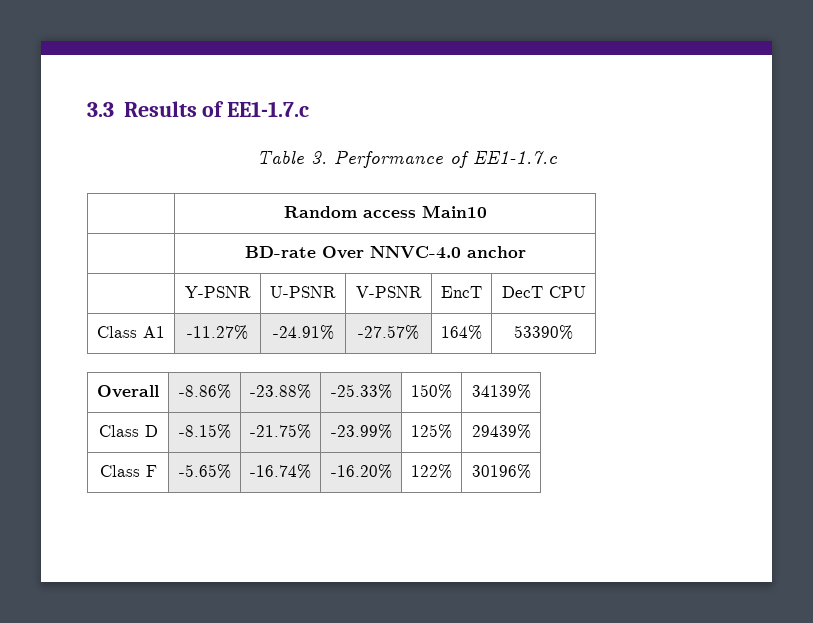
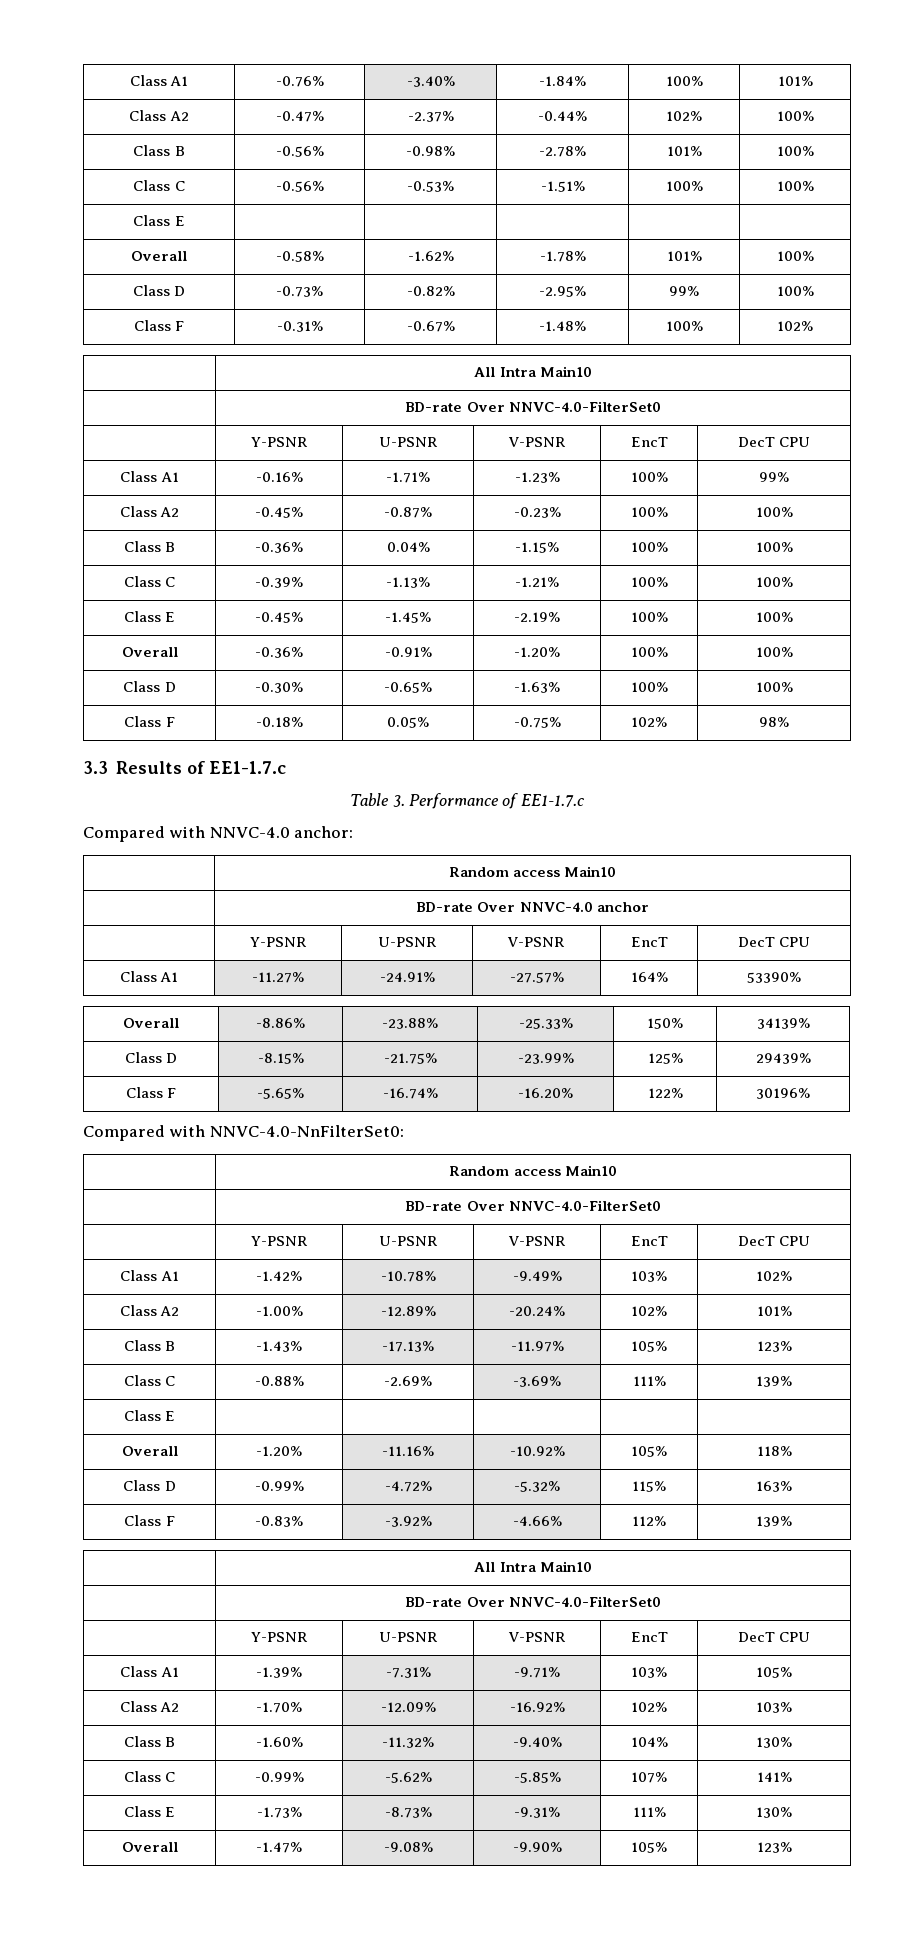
(87, 109) none -> [129,75,189,86] [275,76,324,87] [406,76,455,87] [539,76,586,86] [665,76,703,86] [777,76,813,86] [129,110,189,121] [275,111,324,122] [407,111,454,122] [538,111,587,121] [666,111,702,121] [776,111,814,121] [133,145,185,156] [275,146,324,157] [406,146,455,156] [539,146,586,157] [666,146,702,156] [776,146,814,156] [133,180,185,191] [275,181,324,192] [407,181,454,192] [540,181,585,192] [665,181,703,191] [776,181,814,191] [133,215,185,226] [131,251,187,261] [275,251,324,262] [407,251,454,261] [539,251,586,262] [666,251,702,261] [776,251,814,261] [132,285,186,296] [276,286,323,297] [406,286,455,296] [539,286,586,297] [669,286,699,296] [776,286,814,296] [133,320,185,331] [276,321,323,332] [406,321,455,332] [539,321,586,331] [665,321,703,331] [777,321,813,331] [474,366,592,377] [405,401,661,412] [250,437,308,447] [378,437,438,447] [507,437,566,447] [630,437,668,447] [737,437,811,447] [120,471,179,482] [255,472,303,482] [386,472,430,483] [514,472,560,483] [630,472,668,482] [759,472,789,482] [119,506,180,517] [255,507,303,518] [384,507,432,518] [513,507,561,518] [630,507,668,517] [755,507,793,517] [123,541,176,552] [255,542,303,553] [386,542,430,552] [515,542,559,553] [630,542,668,552] [755,542,793,552] [123,576,176,587] [255,577,303,588] [386,577,430,588] [515,577,559,587] [630,577,668,587] [755,577,793,587] [123,611,176,622] [255,612,303,623] [385,612,431,623] [514,612,560,622] [630,612,668,622] [755,612,793,622] [121,647,178,657] [255,647,303,658] [384,647,432,657] [514,647,560,657] [630,647,668,657] [755,647,793,657] [123,681,176,692] [255,682,303,693] [384,682,432,693] [514,682,560,693] [630,682,668,692] [755,682,793,692] [124,716,175,727] [255,717,303,727] [387,717,429,728] [513,717,561,728] [631,717,667,727] [759,717,789,727] Class A1 | -0.76% | -3.40% | -1.84% | 100% | 101% // Class A2 | -0.47% | -2.37% | -0.44% | 102% | 100% // Class B | -0.56% | -0.98% | -2.78% | 101% | 100% // Class C | -0.56% | -0.53% | -1.51% | 100% | 100% // Class E | | | | | // Overall | -0.58% | -1.62% | -1.78% | 101% | 100% // Class D | -0.73% | -0.82% | -2.95% | 99% | 100% // Class F | -0.31% | -0.67% | -1.48% | 100% | 102% // | All Intra Main10 // | BD-rate Over NNVC-4.0-FilterSet0 // | Y-PSNR | U-PSNR | V-PSNR | EncT | DecT CPU // Class A1 | -0.16% | -1.71% | -1.23% | 100% | 99% // Class A2 | -0.45% | -0.87% | -0.23% | 100% | 100% // Class B | -0.36% | 0.04% | -1.15% | 100% | 100% // Class C | -0.39% | -1.13% | -1.21% | 100% | 100% // Class E | -0.45% | -1.45% | -2.19% | 100% | 100% // Overall | -0.36% | -0.91% | -1.20% | 100% | 100% // Class D | -0.30% | -0.65% | -1.63% | 100% | 100% // Class F | -0.18% | 0.05% | -0.75% | 102% | 98% //
(557, 157) none -> [83,826,354,842] // Compared with NNVC-4.0 anchor:
(531, 471) none -> [83,1125,404,1141] [449,1165,617,1176] [405,1200,661,1211] [250,1236,308,1246] [378,1236,438,1246] [507,1236,566,1246] [630,1236,668,1246] [737,1236,811,1246] [120,1270,179,1281] [256,1271,302,1281] [380,1271,436,1282] [512,1271,562,1281] [631,1271,667,1282] [756,1271,792,1281] [119,1305,180,1316] [255,1306,303,1316] [380,1306,436,1316] [509,1306,565,1316] [631,1306,667,1316] [756,1306,792,1316] [123,1340,176,1351] [256,1341,302,1352] [382,1341,434,1352] [510,1341,564,1352] [631,1341,667,1352] [756,1341,792,1352] [123,1375,176,1386] [254,1376,304,1386] [384,1376,432,1386] [513,1376,561,1387] [632,1376,666,1386] [756,1376,792,1387] [123,1410,176,1421] [121,1446,178,1456] [256,1446,302,1456] [382,1446,434,1456] [509,1446,565,1456] [631,1446,667,1457] [756,1446,792,1456] [123,1480,176,1491] [254,1481,304,1491] [384,1481,432,1492] [514,1481,560,1492] [632,1481,666,1492] [756,1481,792,1492] [124,1515,175,1526] [255,1516,303,1527] [384,1516,432,1527] [512,1516,562,1526] [632,1516,666,1526] [756,1516,792,1527] [474,1561,592,1572] [405,1596,661,1607] [250,1632,308,1642] [378,1632,438,1642] [507,1632,566,1642] [630,1632,668,1642] [737,1632,811,1642] [120,1666,179,1677] [256,1667,302,1678] [385,1667,431,1678] [514,1667,560,1678] [631,1667,667,1678] [756,1667,792,1678] [119,1701,180,1712] [256,1702,302,1713] [380,1702,436,1712] [509,1702,565,1712] [631,1702,667,1712] [756,1702,792,1713] [123,1736,176,1747] [255,1737,303,1747] [382,1737,434,1748] [512,1737,562,1747] [630,1737,668,1747] [756,1737,792,1748] [123,1771,176,1782] [254,1772,304,1782] [384,1772,432,1783] [513,1772,561,1783] [631,1772,667,1783] [756,1772,792,1782] [123,1806,176,1817] [256,1807,302,1818] [384,1807,432,1818] [514,1807,560,1818] [632,1807,666,1817] [756,1807,792,1818] [121,1842,178,1852] [256,1842,302,1853] [383,1842,433,1852] [512,1842,562,1852] [631,1842,667,1853] [756,1842,792,1853] // Compared with NNVC-4.0-NnFilterSet0: // | Random access Main10 // | BD-rate Over NNVC-4.0-FilterSet0 // | Y-PSNR | U-PSNR | V-PSNR | EncT | DecT CPU // Class A1 | -1.42% | -10.78% | -9.49% | 103% | 102% // Class A2 | -1.00% | -12.89% | -20.24% | 102% | 101% // Class B | -1.43% | -17.13% | -11.97% | 105% | 123% // Class C | -0.88% | -2.69% | -3.69% | 111% | 139% // Class E | | | | | // Overall | -1.20% | -11.16% | -10.92% | 105% | 118% // Class D | -0.99% | -4.72% | -5.32% | 115% | 163% // Class F | -0.83% | -3.92% | -4.66% | 112% | 139% // | All Intra Main10 // | BD-rate Over NNVC-4.0-FilterSet0 // | Y-PSNR | U-PSNR | V-PSNR | EncT | DecT CPU // Class A1 | -1.39% | -7.31% | -9.71% | 103% | 105% // Class A2 | -1.70% | -12.09% | -16.92% | 102% | 103% // Class B | -1.60% | -11.32% | -9.40% | 104% | 130% // Class C | -0.99% | -5.62% | -5.85% | 107% | 141% // Class E | -1.73% | -8.73% | -9.31% | 111% | 130% // Overall | -1.47% | -9.08% | -9.90% | 105% | 123%

